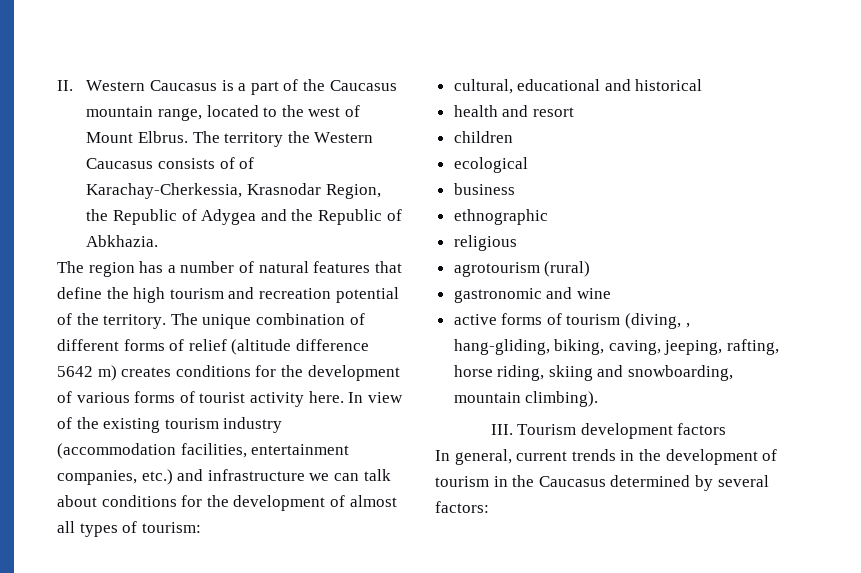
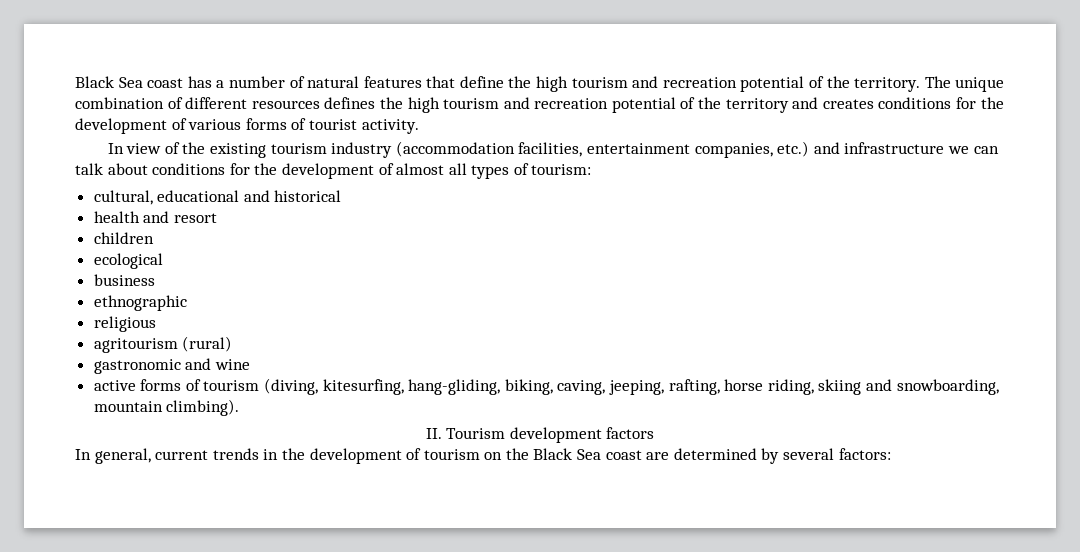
[57,79,397,95] [86,105,361,121] [86,131,374,147] [86,157,255,169] [86,183,381,199] [86,209,402,225] [86,235,159,247] [57,261,135,277] II. Western Caucasus is a part of the Caucasus mountain range, located to the west of Mount Elbrus. The territory the Western Caucasus consists of of Karachay-Cherkessia, Krasnodar Region, the Republic of Adygea and the Republic of Abkhazia. // The region -> [75,76,184,88] Black Sea coast
[123,339,369,355] [57,365,117,381] forms of relief (altitude difference 5642 m) -> [251,97,819,113] resources defines the high tourism and recreation potential of the territory and
[249,391,344,407] activity here. -> [361,119,419,134] activity. //
[453,262,540,277] agrotourism -> [93,338,178,353] agritourism
[685,323,690,328] , -> [322,379,404,395] kitesurfing,
[490,424,513,435] III. -> [425,428,442,439] II.
[493,475,606,487] in the Caucasus -> [484,448,670,460] on the Black Sea coast are

